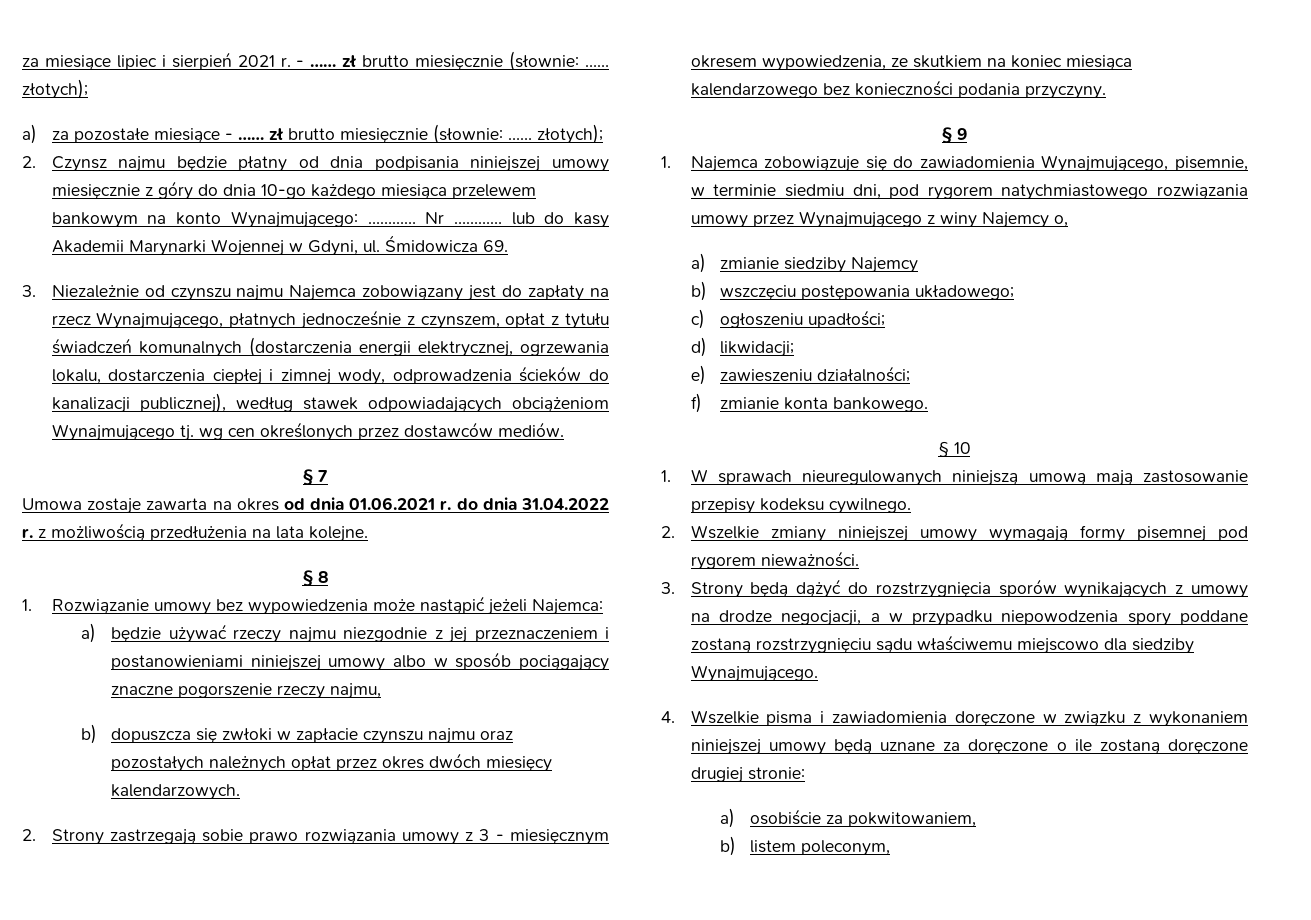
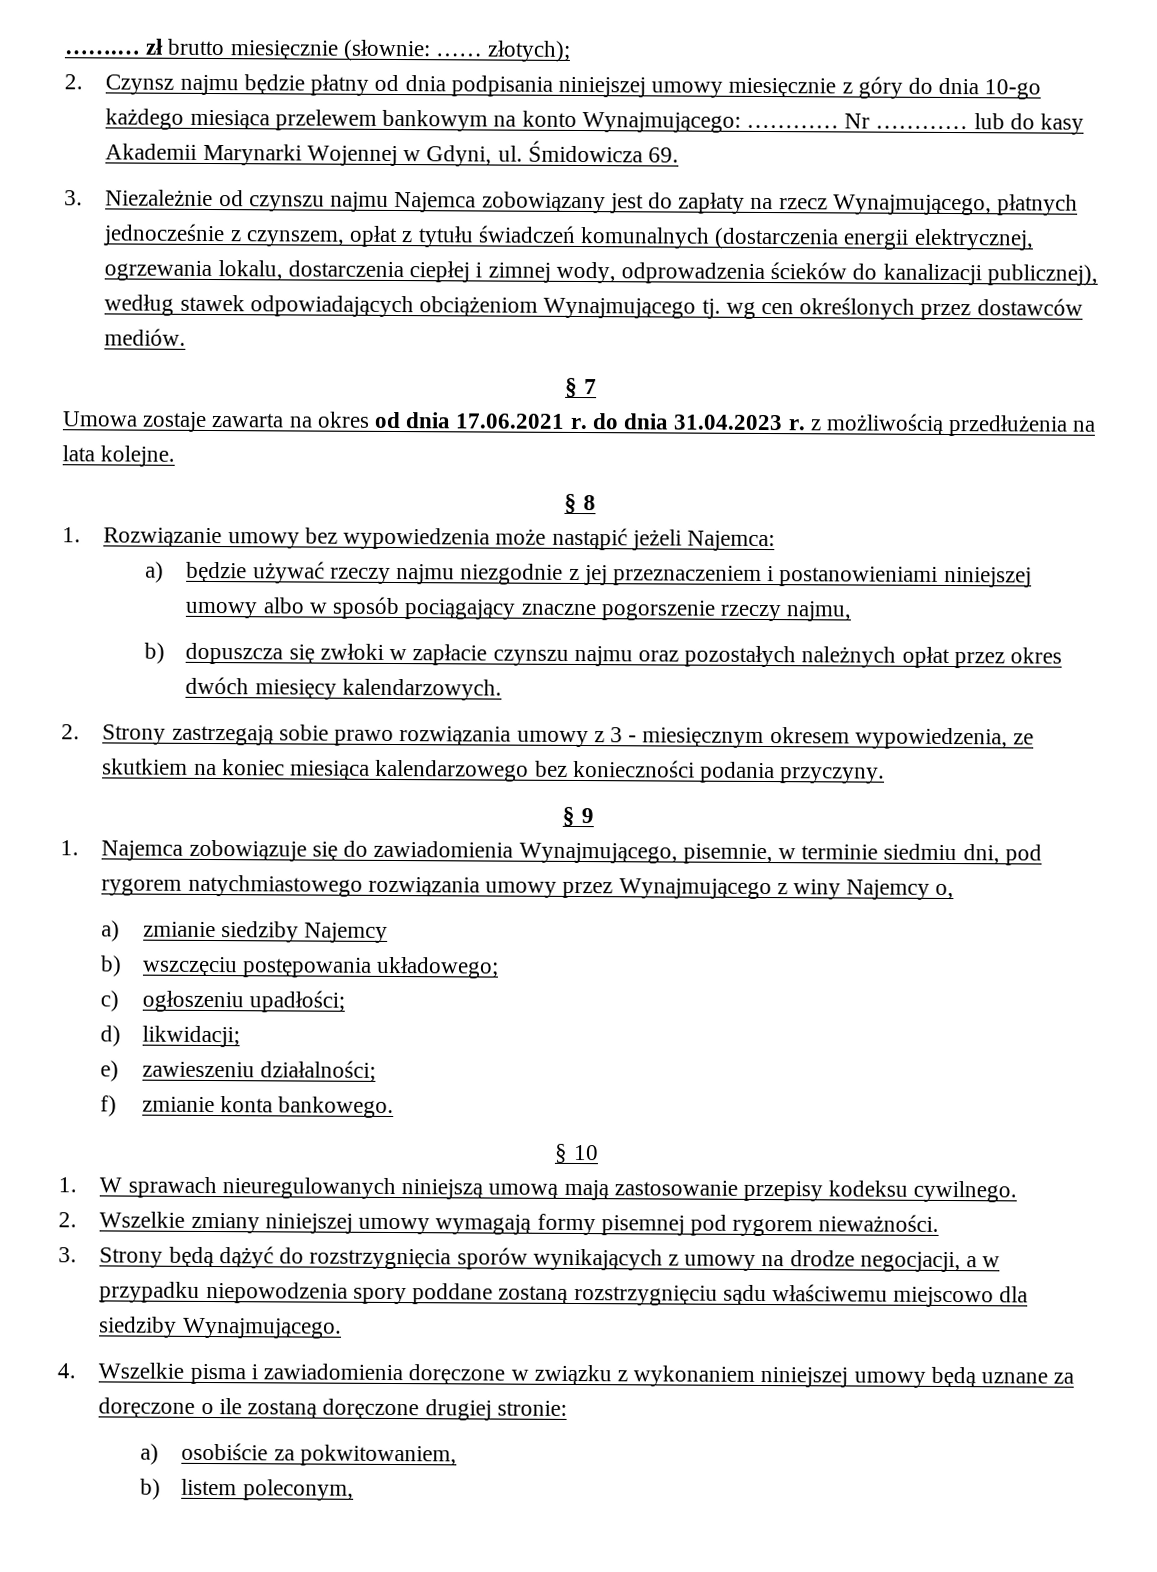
[22,51,609,71] [22,79,88,99] [22,124,264,144] za miesiące lipiec i sierpień 2021 r. - …… zł brutto miesięcznie (słownie: …… złotych); // a) za pozostałe miesiące - …… -> [64,50,140,55] …….…
[349,497,436,510] 01.06.2021 -> [455,413,566,429] 17.06.2021
[521,498,609,510] 31.04.2022 -> [673,414,784,431] 31.04.2023

